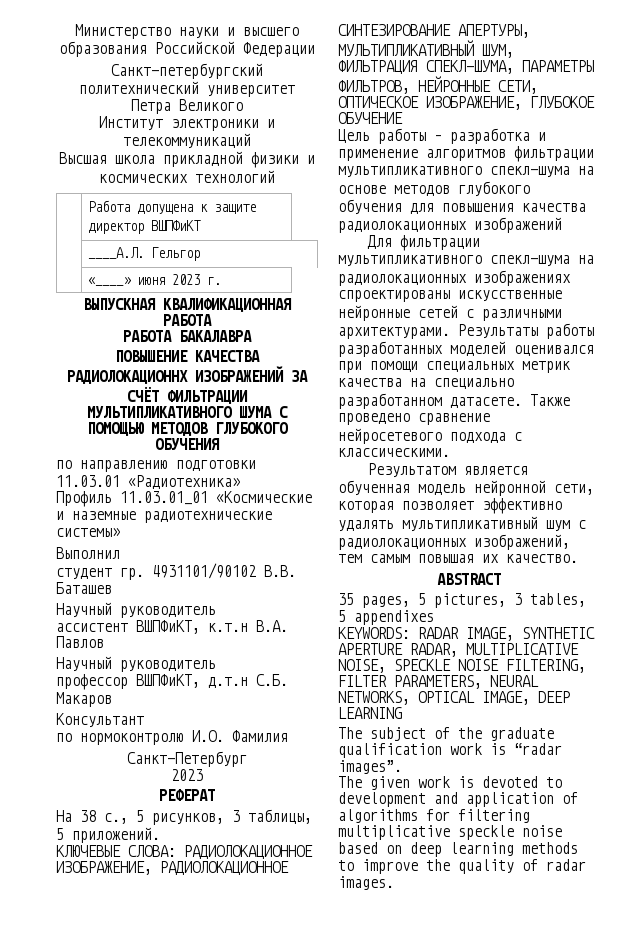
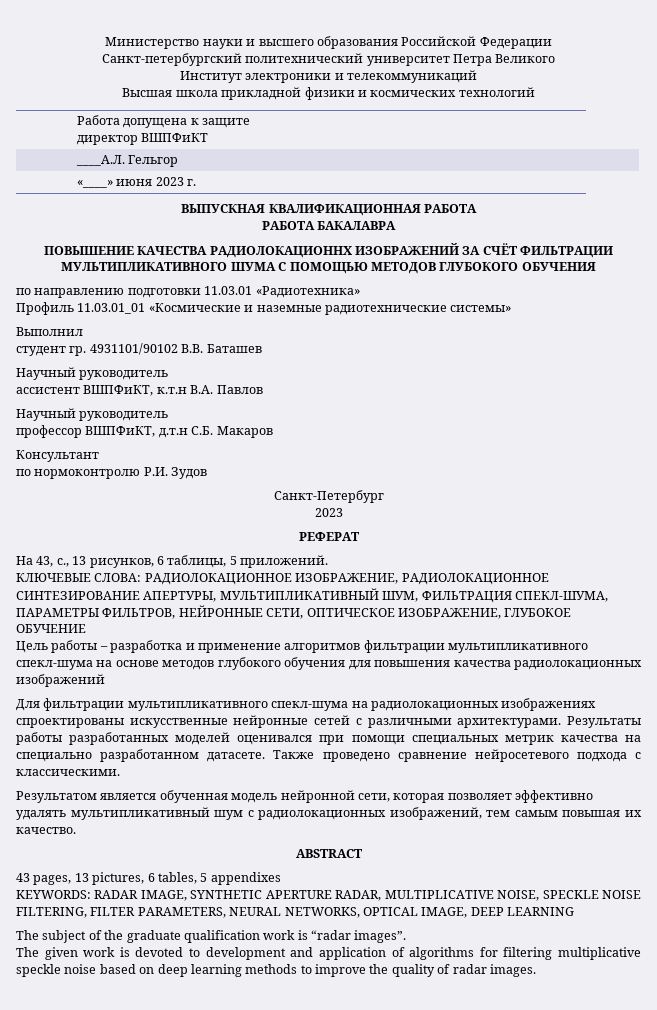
[192,730,288,742] И.О. Фамилия -> [143,467,208,479] Р.И. Зудов
[80,810,240,825] 38 с., 5 рисунков, 3 -> [36,556,164,568] 43, с., 13 рисунков, 6
[338,593,522,608] 35 pages, 5 pictures, 3 -> [16,872,155,885] 43 pages, 13 pictures, 6

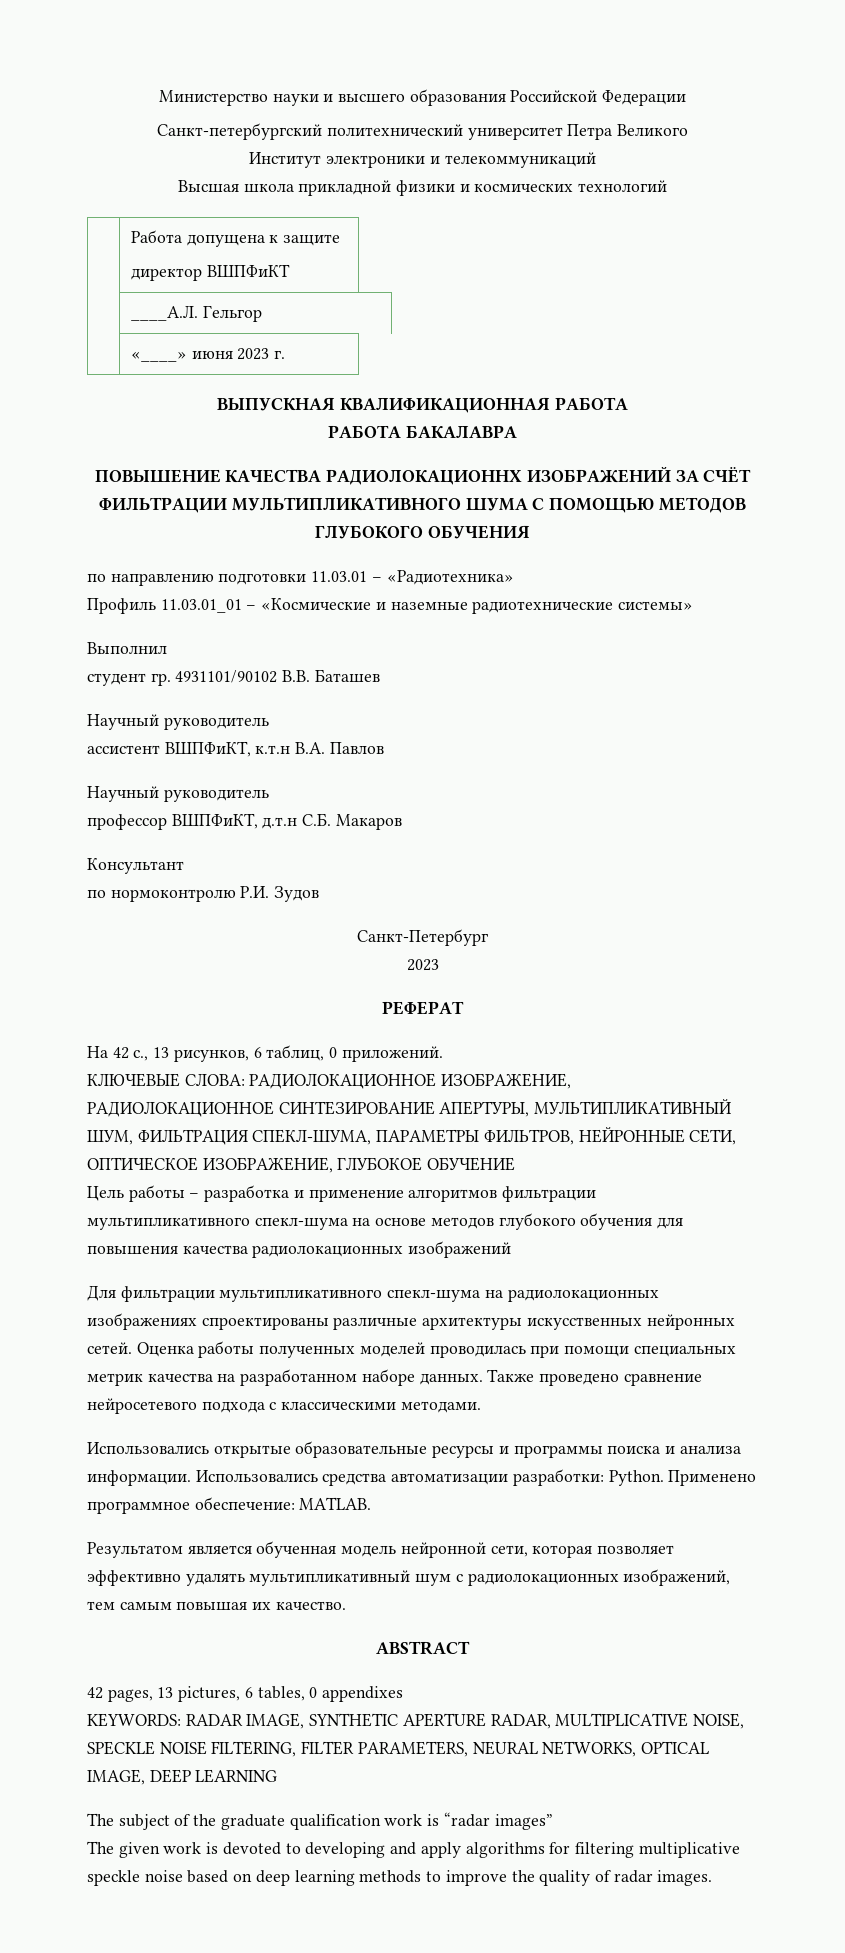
(253, 290) none -> [371,577,382,582] –
(146, 308) none -> [246,605,257,610] –
[36,556,54,567] 43, -> [112,1047,129,1059] 42
[167,555,237,568] таблицы, 5 -> [266,1045,338,1061] таблиц, 0
[129,715,641,728] [16,732,313,745] искусственные нейронные сетей с различными архитектурами. Результаты работы разработанных моделей оценивался -> [333,1314,735,1330] [87,1341,526,1358] различные архитектуры искусственных нейронных сетей. Оценка работы полученных моделей проводилась
[16,749,266,762] специально разработанном датасете. -> [240,1369,483,1386] разработанном наборе данных.
[16,769,120,776] классическими. -> [281,1401,481,1413] [87,1441,741,1458] [87,1469,757,1486] [87,1497,372,1514] классическими методами. // Использовались открытые образовательные ресурсы и программы поиска и анализа информации. Использовались средства автоматизации разработки: Python. Применено программное обеспечение: MATLAB.
[16,873,30,882] 43 -> [87,1687,103,1699] 42
[200,873,208,882] 5 -> [309,1687,318,1698] 0
[354,930,407,943] images”. -> [494,1814,553,1830] images”
[205,947,405,960] development and application of -> [305,1842,461,1858] developing and apply

